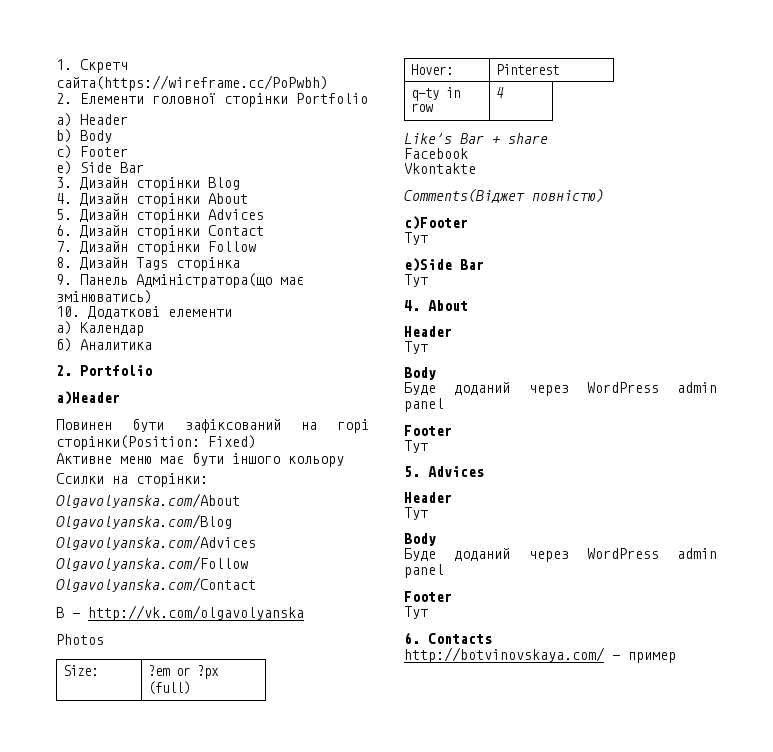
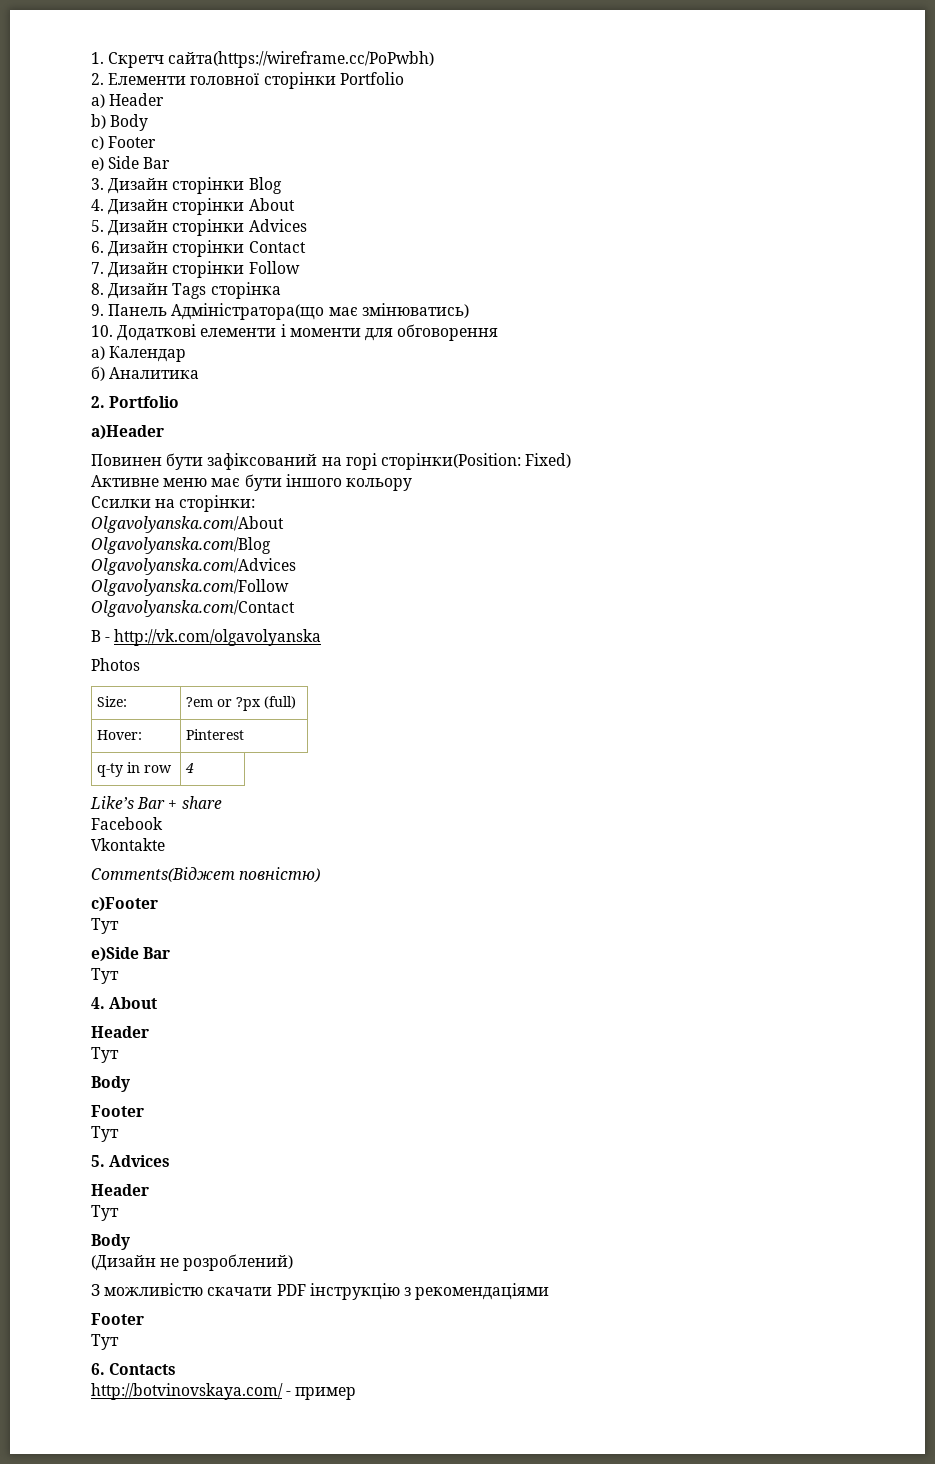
(232, 313) none -> [280,324,499,341] і моменти для обговорення
[404,382,717,396] [404,398,444,412] // Буде доданий через WordPress admin panel -> (130, 1084) none
[404,548,717,562] [404,564,444,578] Буде доданий через WordPress admin panel -> [91,1254,294,1271] [91,1283,550,1300] (Дизайн не розроблений) // З можливістю скачати PDF інструкцію з рекомендаціями

